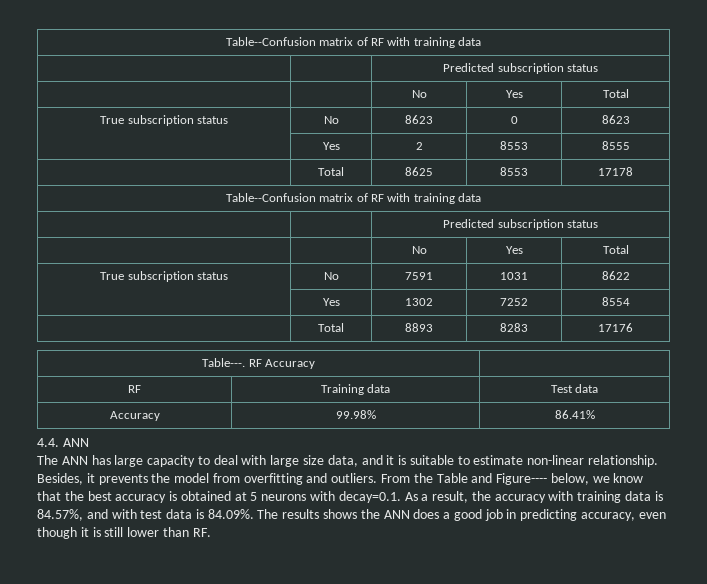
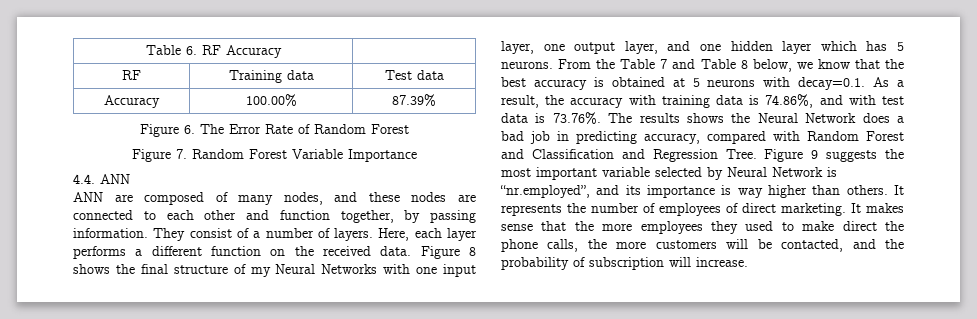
[225,37,482,48] [443,63,598,74] [411,90,427,98] [505,90,523,98] [602,89,629,98] [100,115,228,126] [323,116,339,124] [405,115,433,124] [510,116,518,124] [601,115,630,124] [322,142,340,150] [415,142,423,150] [500,141,528,150] [601,141,630,150] [318,167,344,176] [405,167,433,176] [500,167,528,176] [598,167,633,176] [225,193,482,204] [443,219,598,230] [411,246,427,254] [505,246,523,254] [602,245,629,254] [100,271,228,282] [323,272,339,280] [405,272,433,280] [500,272,528,280] [601,271,630,280] [322,298,340,306] [405,298,433,306] [500,298,528,306] [601,297,630,306] [318,323,344,332] [405,323,433,332] [500,323,528,332] [598,323,633,332] [202,358,246,367] Table--Confusion matrix of RF with training data // | | Predicted subscription status // | | No | Yes | Total // True subscription status | No | 8623 | 0 | 8623 // | Yes | 2 | 8553 | 8555 // | Total | 8625 | 8553 | 17178 // Table--Confusion matrix of RF with training data // | | Predicted subscription status // | | No | Yes | Total // True subscription status | No | 7591 | 1031 | 8622 // | Yes | 1302 | 7252 | 8554 // | Total | 8893 | 8283 | 17176 // Table---. -> [145,45,197,55] Table 6.
[335,410,376,419] [554,410,595,419] [37,438,89,447] [37,455,659,467] [37,473,548,485] 99.98% | 86.41% // 4.4. ANN // The ANN has large capacity to deal with large size data, and it is suitable to estimate non-linear relationship. Besides, it prevents the model from overfitting and outliers. From the Table and Figure---- -> [245,94,297,107] [392,94,436,107] [140,124,409,137] [132,149,417,162] [73,174,130,184] [73,192,476,205] [73,210,476,223] [73,228,478,241] [73,246,476,259] [73,264,476,277] [501,41,905,54] [501,59,748,69] 100.00% | 87.39% // Figure 6. The Error Rate of Random Forest // Figure 7. Random Forest Variable Importance // 4.4. ANN // ANN are composed of many nodes, and these nodes are connected to each other and function together, by passing information. They consist of a number of layers. Here, each layer performs a different function on the received data. Figure 8 shows the final structure of my Neural Networks with one input layer, one output layer, and one hidden layer which has 5 neurons. From the Table 7 and Table 8
[37,509,83,521] 84.57%, -> [765,94,814,108] 74.86%,
[207,509,254,519] 84.09%. -> [552,112,601,125] 73.76%.
[383,510,410,519] ANN -> [757,113,857,123] Neural Network
[453,509,482,521] good -> [501,131,524,141] bad
[638,512,666,519] [37,527,211,539] even though it is still lower than RF. -> [707,131,904,144] [501,149,904,162] [501,167,837,180] [500,185,904,198] [501,203,904,216] [501,221,904,234] [501,239,904,252] [501,257,748,270] compared with Random Forest and Classification and Regression Tree. Figure 9 suggests the most important variable selected by Neural Network is “nr.employed”, and its importance is way higher than others. It represents the number of employees of direct marketing. It makes sense that the more employees they used to make direct the phone calls, the more customers will be contacted, and the probability of subscription will increase.

